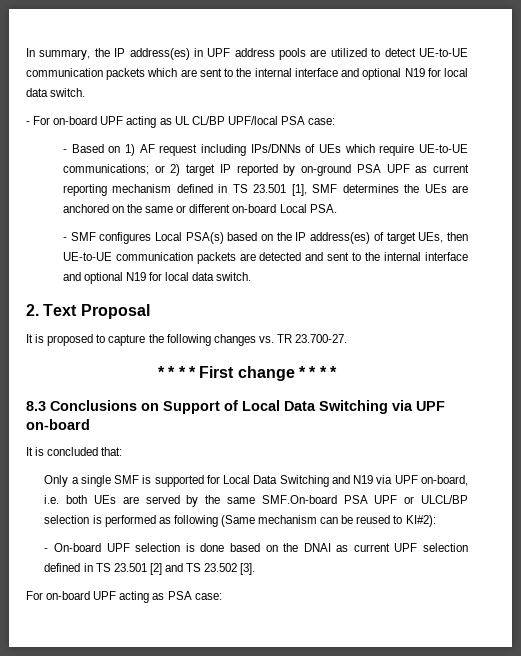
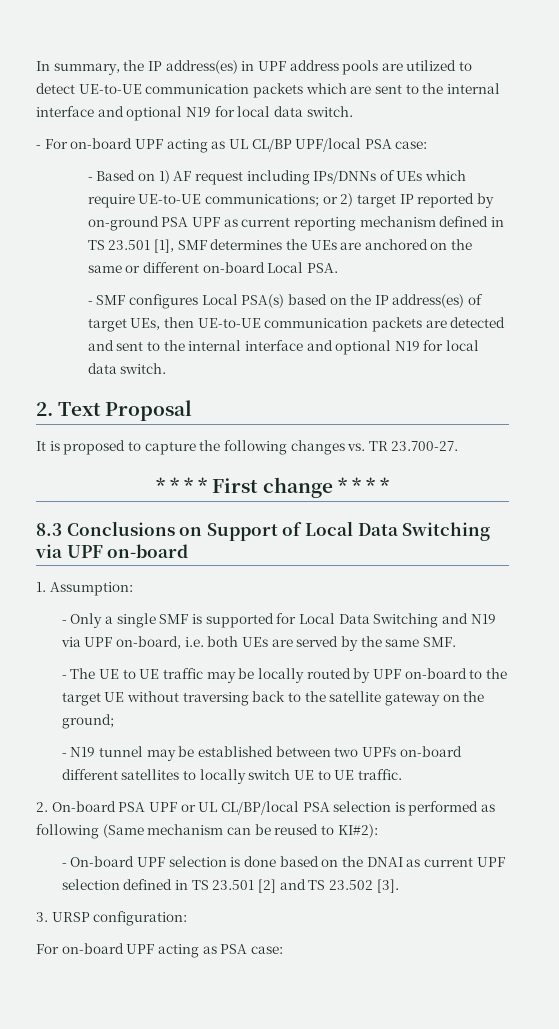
[26,447,123,456] It is concluded that: // -> [36,582,133,596] [61,620,67,624] 1. Assumption: // -
[261,495,469,504] SMF.On-board PSA UPF or ULCL/BP -> [422,637,456,647] [61,668,507,683] [61,691,485,706] [61,714,114,729] [61,746,462,761] [61,769,402,784] [36,801,330,815] SMF. // - The UE to UE traffic may be locally routed by UPF on-board to the target UE without traversing back to the satellite gateway on the ground; // - N19 tunnel may be established between two UPFs on-board different satellites to locally switch UE to UE traffic. // 2. On-board PSA UPF or UL CL/BP/local PSA
(256, 569) none -> [36,911,188,926] // 3. URSP configuration:

